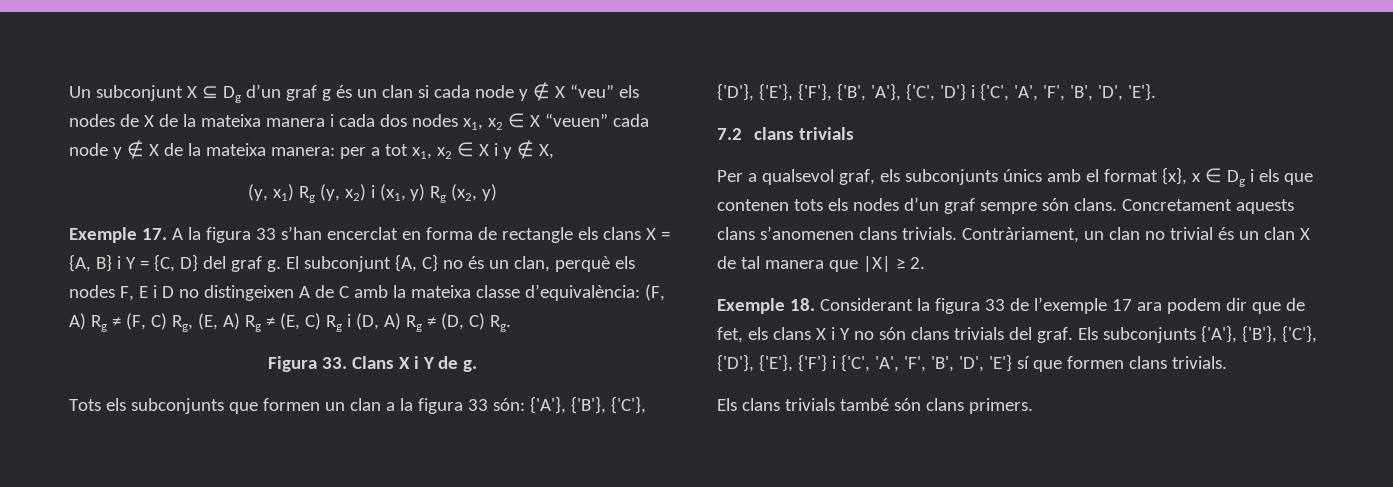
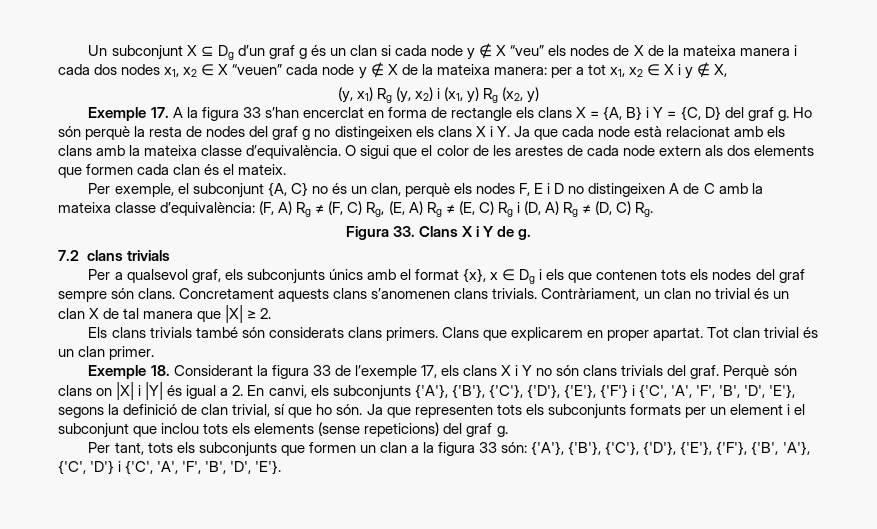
[285,256,299,269] El -> [792,107,812,118] [58,126,786,140] [58,145,814,159] [58,164,287,178] [88,183,189,197] Ho són perquè la resta de nodes del graf g no distingeixen els clans X i Y. Ja que cada node està relacionat amb els clans amb la mateixa classe d’equivalència. O sigui que el color de les arestes de cada node extern als dos elements que formen cada clan és el mateix. // Per exemple, el
[69,399,101,411] Tots -> [58,250,170,261] [88,268,805,284] [58,288,789,302] [58,305,272,323] [88,327,819,341] [58,346,155,360] [88,365,797,379] [58,382,796,400] [58,404,806,419] [58,422,508,438] [88,442,173,455] 7.2 clans trivials // Per a qualsevol graf, els subconjunts únics amb el format {x}, x ∈ Dg i els que contenen tots els nodes del graf sempre són clans. Concretament aquests clans s’anomenen clans trivials. Contràriament, un clan no trivial és un clan X de tal manera que |X| ≥ 2. // Els clans trivials també són considerats clans primers. Clans que explicarem en proper apartat. Tot clan trivial és un clan primer. // Exemple 18. Considerant la figura 33 de l’exemple 17, els clans X i Y no són clans trivials del graf. Perquè són clans on |X| i |Y| és igual a 2. En canvi, els subconjunts {'A'}, {'B'}, {'C'}, {'D'}, {'E'}, {'F'} i {'C', 'A', 'F', 'B', 'D', 'E'}, segons la definició de clan trivial, sí que ho són. Ja que representen tots els subconjunts formats per un element i el subconjunt que inclou tots els elements (sense repeticions) del graf g. // Per tant, tots
[717,127,854,140] [717,167,1313,187] [717,197,1294,214] [717,226,1310,243] [717,256,925,272] [717,297,1305,314] [717,325,1317,343] [717,354,1227,372] [717,398,1033,414] // 7.2 clans trivials // Per a qualsevol graf, els subconjunts únics amb el format {x}, x ∈ Dg i els que contenen tots els nodes d’un graf sempre són clans. Concretament aquests clans s’anomenen clans trivials. Contràriament, un clan no trivial és un clan X de tal manera que |X| ≥ 2. // Exemple 18. Considerant la figura 33 de l’exemple 17 ara podem dir que de fet, els clans X i Y no són clans trivials del graf. Els subconjunts {'A'}, {'B'}, {'C'}, {'D'}, {'E'}, {'F'} i {'C', 'A', 'F', 'B', 'D', 'E'} sí que formen clans trivials. // Els clans trivials també són clans primers. -> (282, 467) none

